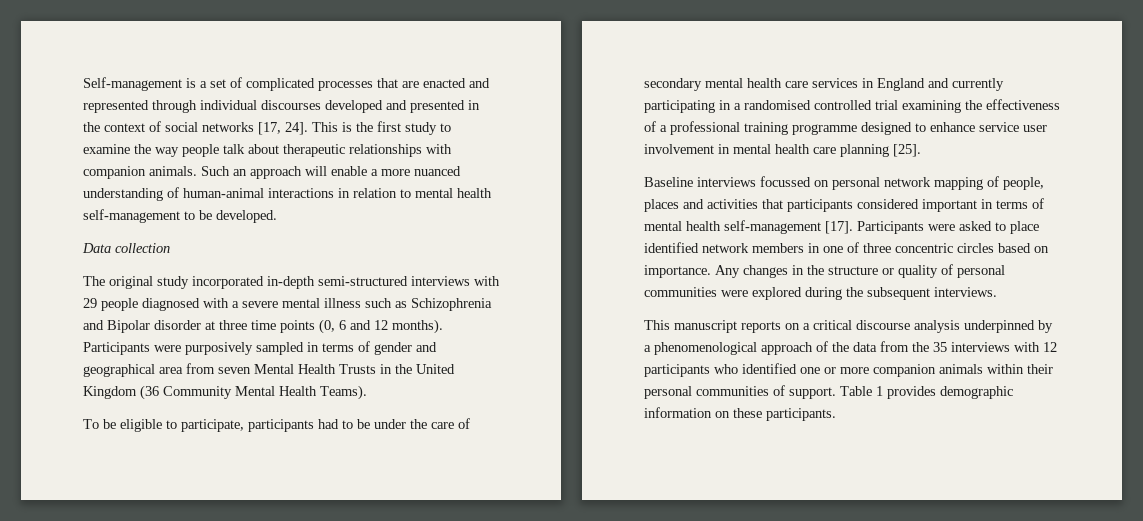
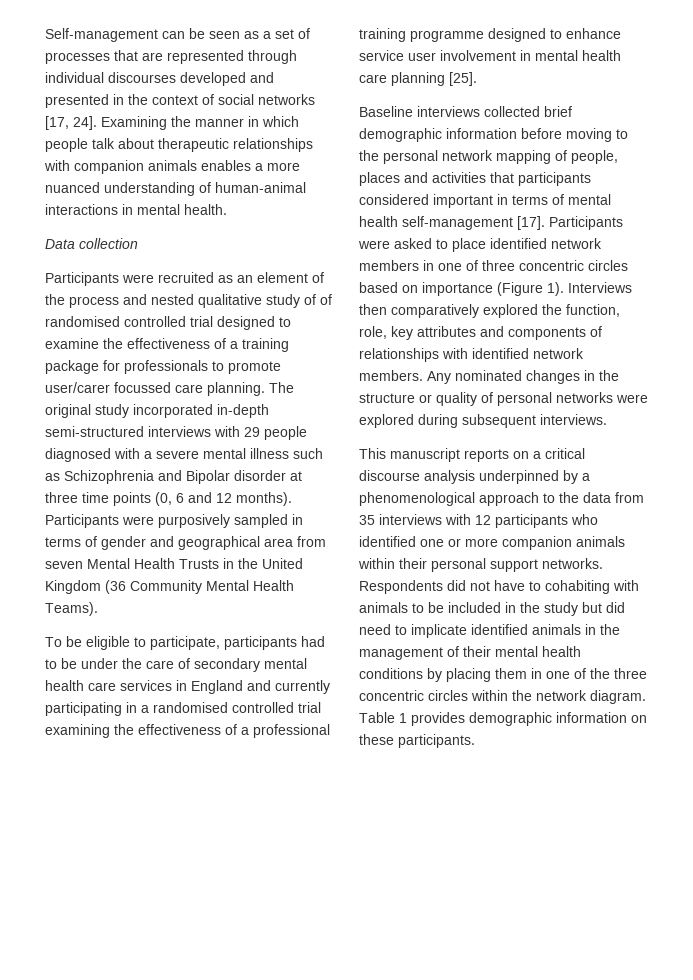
[186,78,196,88] is -> [162,28,259,39] can be seen as
[246,78,315,91] complicated -> (310, 33) none
[423,78,490,88] enacted and -> (163, 56) none
[312,121,451,135] [83,144,179,157] This is the first study to examine the way -> [101,116,299,130] Examining the manner in which
[149,166,367,179] animals. Such an approach will enable -> [148,160,251,171] animals enables
[353,188,492,198] [83,209,277,223] [82,243,170,253] relation to mental health self-management to be developed. // Data collection // -> [137,204,227,215] [45,238,138,249] [45,272,324,286] [45,294,332,308] [45,316,291,330] [45,338,289,352] [45,360,281,374] [45,382,265,396] mental health. // Data collection // Participants were recruited as an element of the process and nested qualitative study of of randomised controlled trial designed to examine the effectiveness of a training package for professionals to promote user/carer focussed care planning.
[760,176,829,187] focussed on -> [484,106,572,117] [359,128,628,142] [359,150,379,161] collected brief demographic information before moving to the
[644,265,740,278] importance. Any -> [422,282,632,296] [359,304,620,318] [359,326,602,340] [359,348,584,362] [359,370,522,384] importance (Figure 1). Interviews then comparatively explored the function, role, key attributes and components of relationships with identified network members. Any nominated
[644,287,717,297] communities -> [556,392,613,403] networks
[846,287,863,297] the -> (458, 421) none
[816,341,828,352] of -> [543,493,555,503] to
[912,342,929,352] the -> (644, 497) none
[696,385,836,399] communities of support. -> [490,558,603,572] [359,580,639,594] [359,602,625,616] [359,624,620,638] [359,646,581,660] [359,668,647,682] [359,690,646,704] support networks. Respondents did not have to cohabiting with animals to be included in the study but did need to implicate identified animals in the management of their mental health conditions by placing them in one of the three concentric circles within the network diagram.

